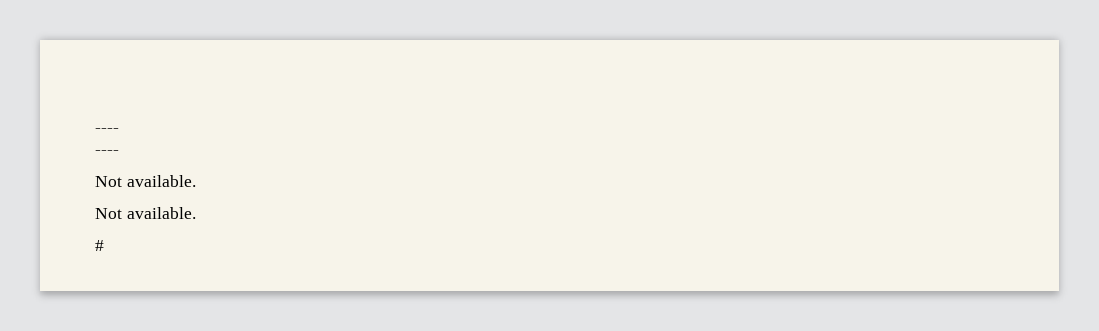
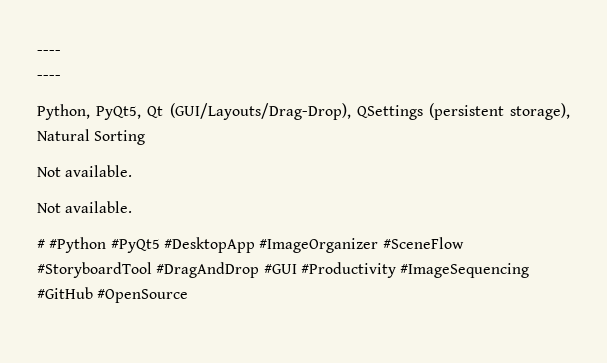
(119, 152) none -> [37,103,570,120] [37,129,146,145] // Python, PyQt5, Qt (GUI/Layouts/Drag-Drop), QSettings (persistent storage), Natural Sorting
(104, 245) none -> [49,237,464,253] [37,262,530,278] [37,287,189,303] #Python #PyQt5 #DesktopApp #ImageOrganizer #SceneFlow #StoryboardTool #DragAndDrop #GUI #Productivity #ImageSequencing #GitHub #OpenSource

